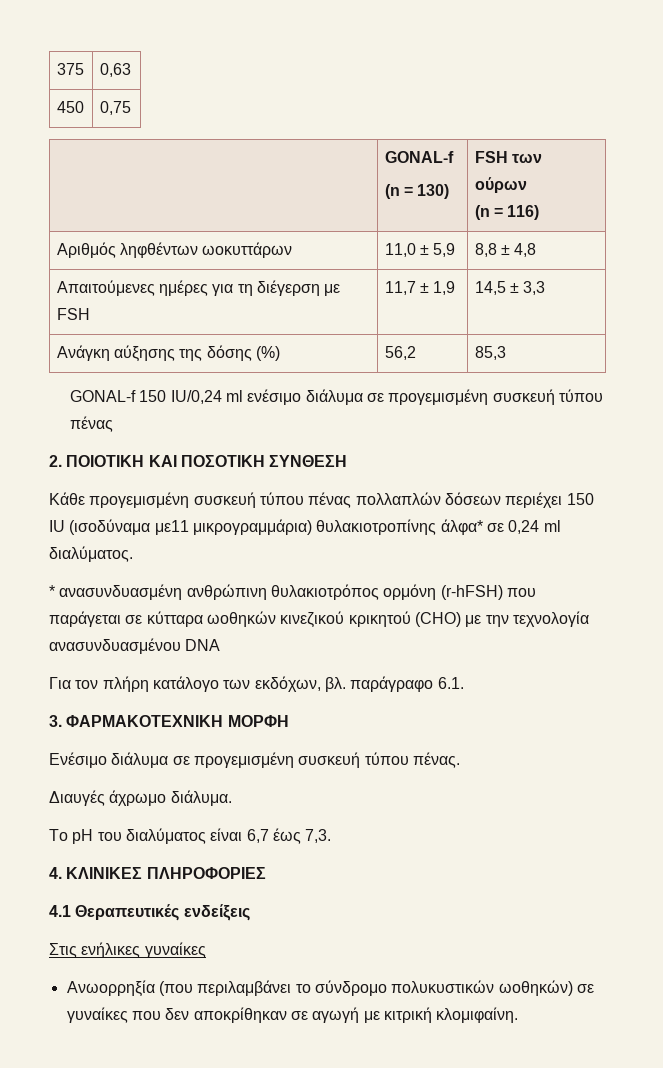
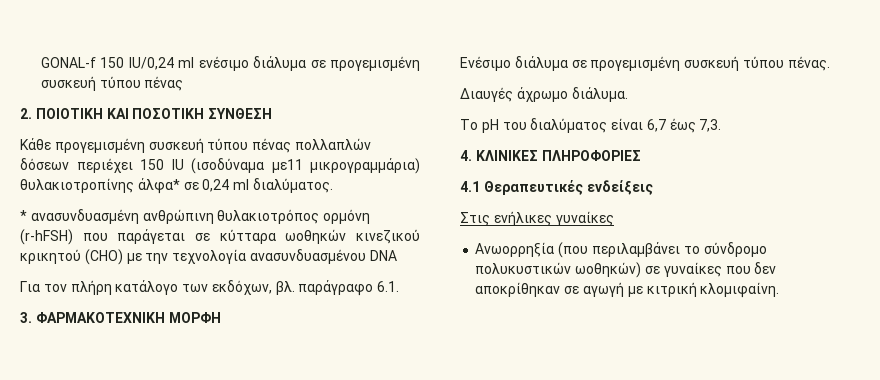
[56,63,84,75] [99,63,131,77] [56,101,84,113] [99,101,131,115] [384,151,454,163] [384,184,450,199] [474,151,543,163] [474,177,527,193] [474,205,540,220] [56,242,293,258] [384,243,456,257] [474,243,537,257] [56,280,341,296] [56,308,90,320] [384,281,456,295] [474,281,546,295] [56,345,281,362] [384,346,416,360] [474,346,506,360] 375 | 0,63 // 450 | 0,75 // | GONAL-f // (n = 130) | FSH των ούρων // (n = 116) // Αριθμός ληφθέντων ωοκυττάρων | 11,0 ± 5,9 | 8,8 ± 4,8 // Απαιτούμενες ημέρες για τη διέγερση με FSH | 11,7 ± 1,9 | 14,5 ± 3,3 // Ανάγκη αύξησης της δόσης (%) | 56,2 | 85,3 // -> (40, 62) none

